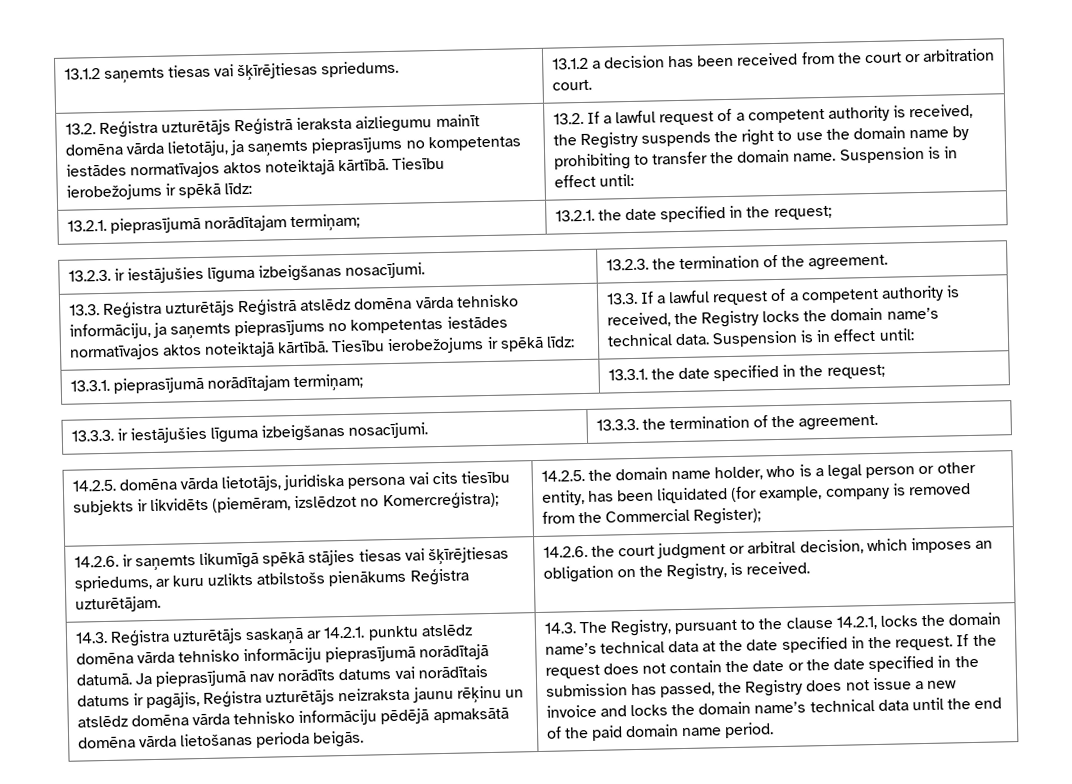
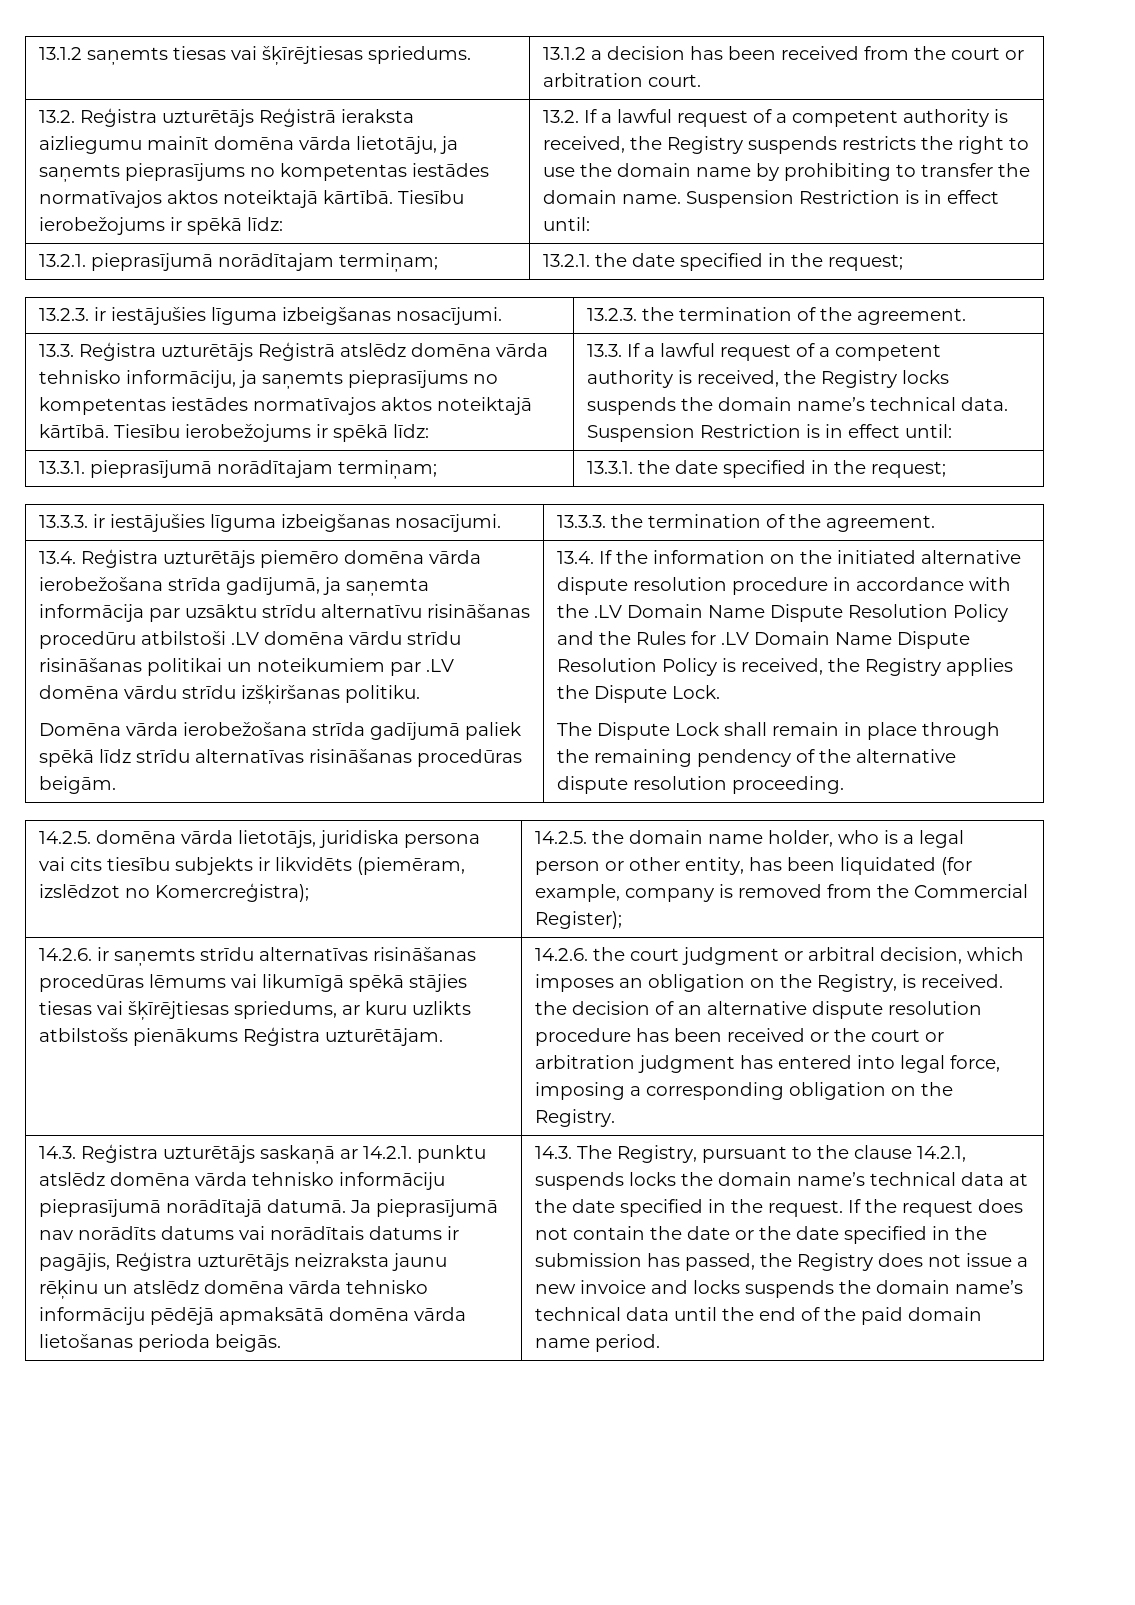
(711, 139) none -> [841,136,916,150] restricts
(925, 155) none -> [798,190,900,204] Restriction
(801, 316) none -> [586,397,676,415] suspends
(798, 339) none -> [699,424,801,438] Restriction
(879, 422) none -> [38,549,481,568] [38,577,429,596] [38,604,530,622] [38,631,461,649] [38,658,454,676] [38,685,420,704] [38,722,521,740] [38,749,522,767] [38,776,116,794] [556,550,1021,564] [556,577,1011,595] [556,604,1008,622] [556,631,970,649] [556,658,1013,676] [556,685,720,703] [556,722,1000,740] [556,749,956,767] [556,776,844,794] // 13.4. Reģistra uzturētājs piemēro domēna vārda ierobežošana strīda gadījumā, ja saņemta informācija par uzsāktu strīdu alternatīvu risināšanas procedūru atbilstoši .LV domēna vārdu strīdu risināšanas politikai un noteikumiem par .LV domēna vārdu strīdu izšķiršanas politiku. // Domēna vārda ierobežošana strīda gadījumā paliek spēkā līdz strīdu alternatīvas risināšanas procedūras beigām. | 13.4. If the information on the initiated alternative dispute resolution procedure in accordance with the .LV Domain Name Dispute Resolution Policy and the Rules for .LV Domain Name Dispute Resolution Policy is received, the Registry applies the Dispute Lock. // The Dispute Lock shall remain in place through the remaining pendency of the alternative dispute resolution proceeding.
(196, 563) none -> [199,947,476,961] [38,974,257,992] strīdu alternatīvas risināšanas procedūras lēmums vai
(811, 568) none -> [534,1001,982,1019] [534,1028,944,1046] [534,1055,1000,1073] [534,1082,953,1100] [534,1109,615,1127] the decision of an alternative dispute resolution procedure has been received or the court or arbitration judgment has entered into legal force, imposing a corresponding obligation on the Registry.
(877, 622) none -> [534,1172,624,1190] suspends
(668, 710) none -> [744,1280,834,1298] suspends

